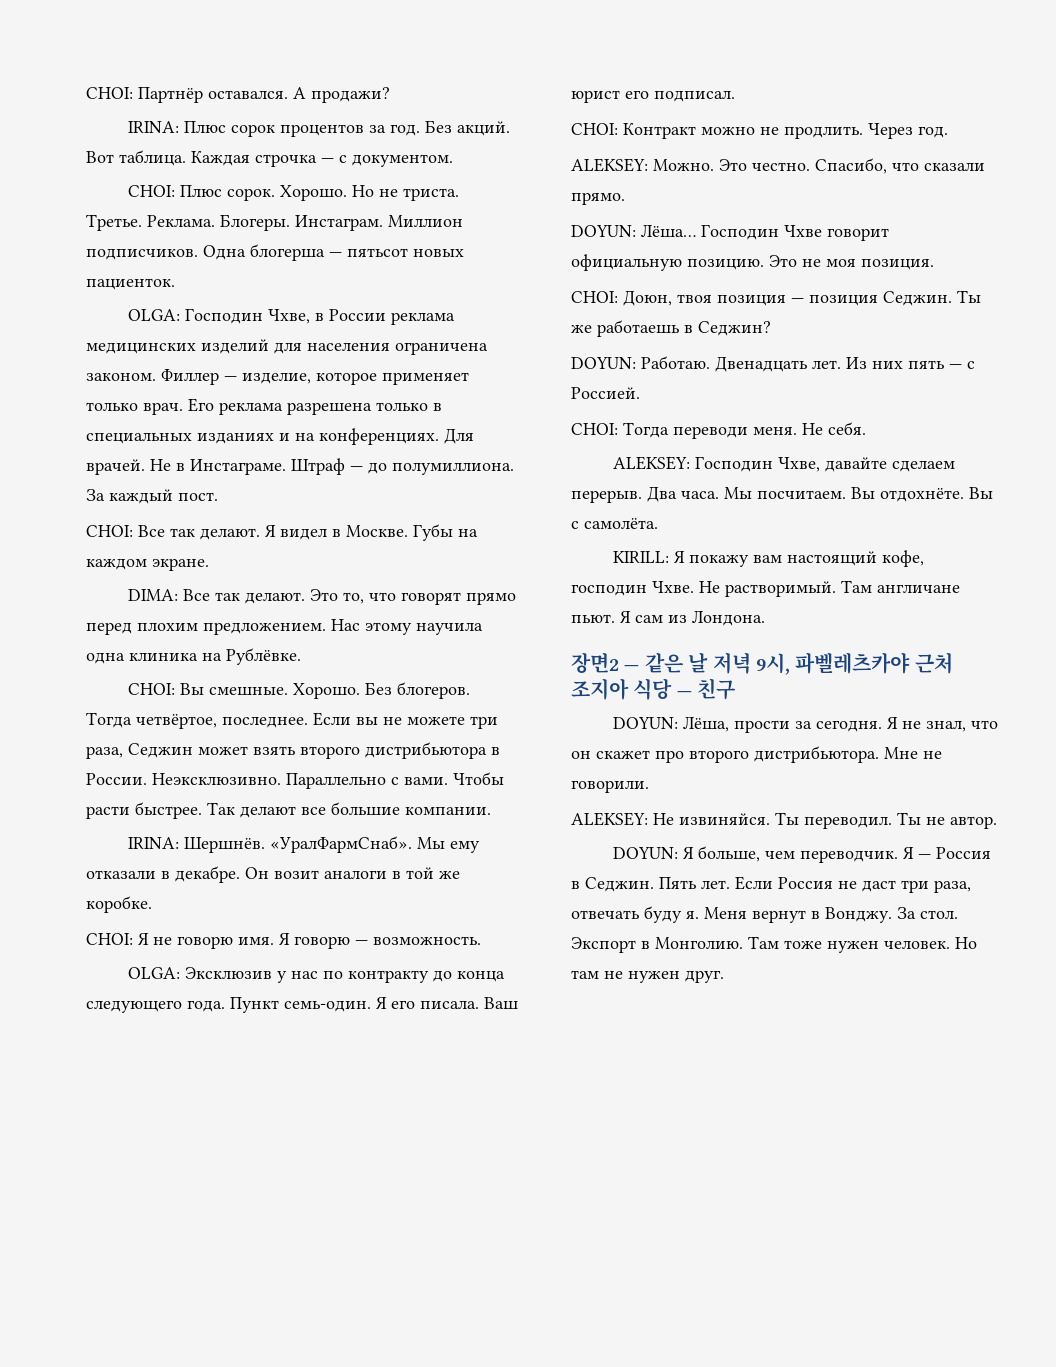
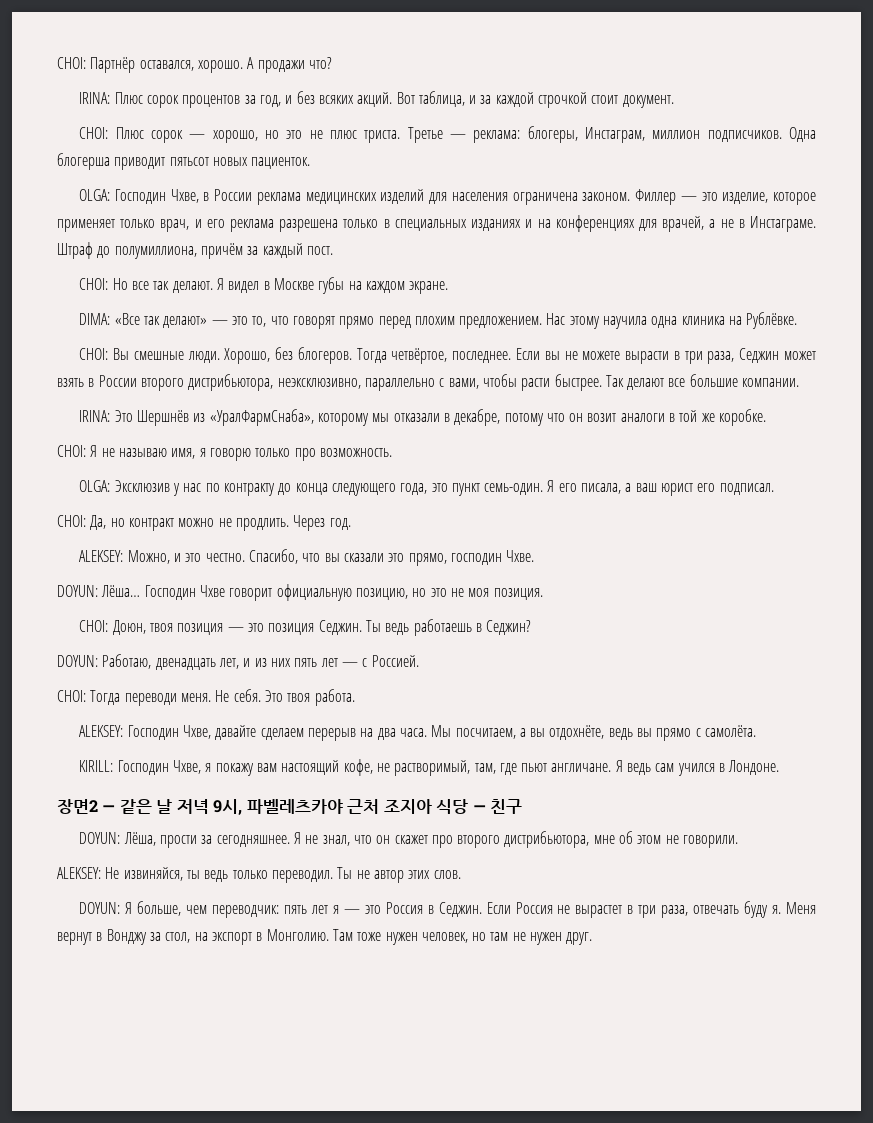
[208,87,390,103] оставался. А продажи? -> [139,57,332,73] оставался, хорошо. А продажи что?
[389,120,510,136] [86,150,453,167] [127,185,459,201] [86,214,463,231] год. Без акций. Вот таблица. Каждая строчка — с документом. // CHOI: Плюс сорок. Хорошо. Но не триста. Третье. Реклама. Блогеры. Инстаграм. Миллион -> [259,91,674,108] [79,126,701,143] год, и без всяких акций. Вот таблица, и за каждой строчкой стоит документ. // CHOI: Плюс сорок — хорошо, но это не плюс триста. Третье — реклама: блогеры, Инстаграм, миллион
[329,252,342,257] — -> [114,157,166,170] приводит
(237, 378) none -> [701,192,718,201] это
[143,398,214,415] врач. Его -> [160,219,225,232] врач, и его
[319,428,474,445] [86,458,514,475] [86,489,105,501] конференциях. Для врачей. Не в Инстаграме. Штраф — до полумиллиона. За -> [555,215,817,232] [57,242,259,259] конференциях для врачей, а не в Инстаграме. Штраф до полумиллиона, причём за
[138,525,165,537] Все -> [112,278,149,290] Но все
[346,524,453,541] Москве. Губы -> [273,277,345,294] Москве губы
[182,589,338,604] Все так делают. Это -> [114,313,248,328] «Все так делают» — это
[208,682,392,699] смешные. Хорошо. Без -> [133,347,294,364] смешные люди. Хорошо, без
(465, 720) none -> [625,351,680,364] вырасти в
[300,742,500,759] [86,772,504,789] второго дистрибьютора в России. Неэксклюзивно. Параллельно с вами. Чтобы -> [88,374,517,391] в России второго дистрибьютора, неэксклюзивно, параллельно с вами, чтобы
[183,836,480,853] [86,866,269,883] Шершнёв. «УралФармСнаб». Мы ему отказали в декабре. Он -> [114,409,584,426] Это Шершнёв из «УралФармСнаба», которому мы отказали в декабре, потому что он
[177,932,368,949] говорю имя. Я говорю — -> [118,448,316,461] называю имя, я говорю только про
[187,996,518,1013] года. Пункт семь-один. Я его писала. Ваш -> [400,480,657,496] года, это пункт семь-один. Я его писала, а ваш
[623,123,696,139] Контракт -> [90,515,174,531] Да, но контракт
[653,158,985,174] [571,192,625,205] Можно. Это честно. Спасибо, что сказали прямо. -> [127,549,535,566] Можно, и это честно. Спасибо, что вы сказали это прямо, господин Чхве.
[687,255,797,270] позицию. Это -> [355,588,447,600] позицию, но это
(804, 300) none -> [247,623,264,632] это
[571,325,592,333] же -> [385,623,410,635] ведь
[641,356,867,372] Работаю. Двенадцать лет. Из -> [102,654,267,670] Работаю, двенадцать лет, и из
(944, 364) none -> [320,658,338,667] лет
(866, 428) none -> [264,689,355,706] Это твоя работа.
[571,486,993,503] перерыв. Два часа. Мы посчитаем. Вы отдохнёте. Вы -> [307,725,692,741] перерыв на два часа. Мы посчитаем, а вы отдохнёте, ведь вы прямо
[673,550,685,563] Я -> [117,760,212,775] Господин Чхве, я
[571,580,960,597] [571,610,765,626] господин Чхве. Не растворимый. Там англичане пьют. Я сам из Лондона. -> [376,760,780,776] не растворимый, там, где пьют англичане. Я ведь сам учился в Лондоне.
[815,720,882,732] сегодня. -> [216,835,290,847] сегодняшнее.
[754,746,918,763] дистрибьютора. Мне -> [504,831,662,848] дистрибьютора, мне об этом
[679,812,997,829] [612,846,931,863] извиняйся. Ты переводил. Ты не автор. // DOYUN: Я больше, чем переводчик. Я — -> [123,867,461,883] [79,901,381,918] извиняйся, ты ведь только переводил. Ты не автор этих слов. // DOYUN: Я больше, чем переводчик: пять лет я — это
[659,877,730,889] Пять лет. -> (482, 909) none
[862,880,896,892] даст -> [575,905,634,918] вырастет в
[825,907,958,923] [571,937,636,953] Вонджу. За стол. Экспорт -> [106,929,252,945] Вонджу за стол, на экспорт
[884,937,977,949] человек. Но -> [421,932,487,943] человек, но

